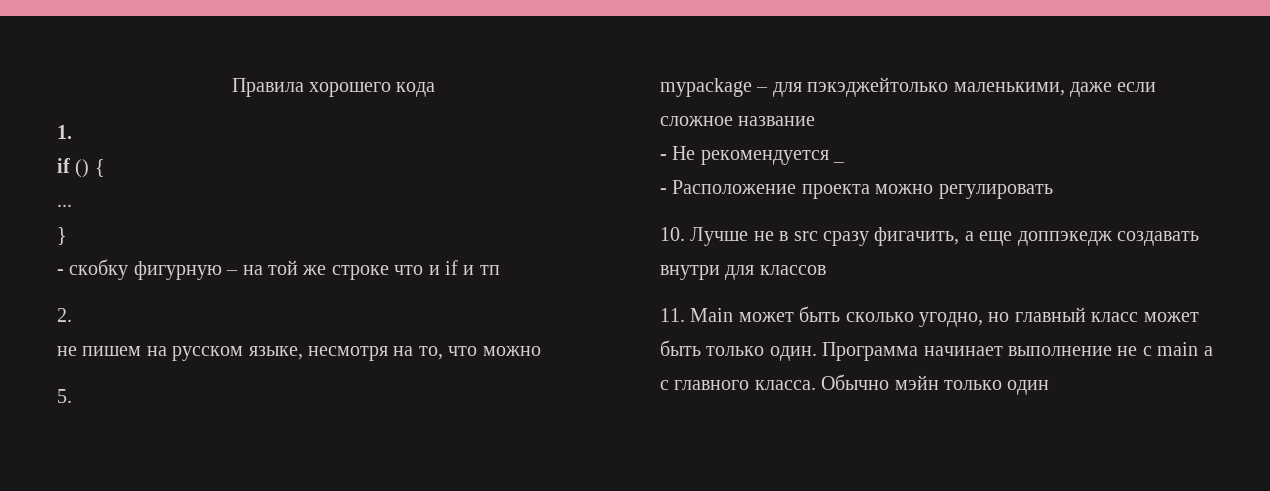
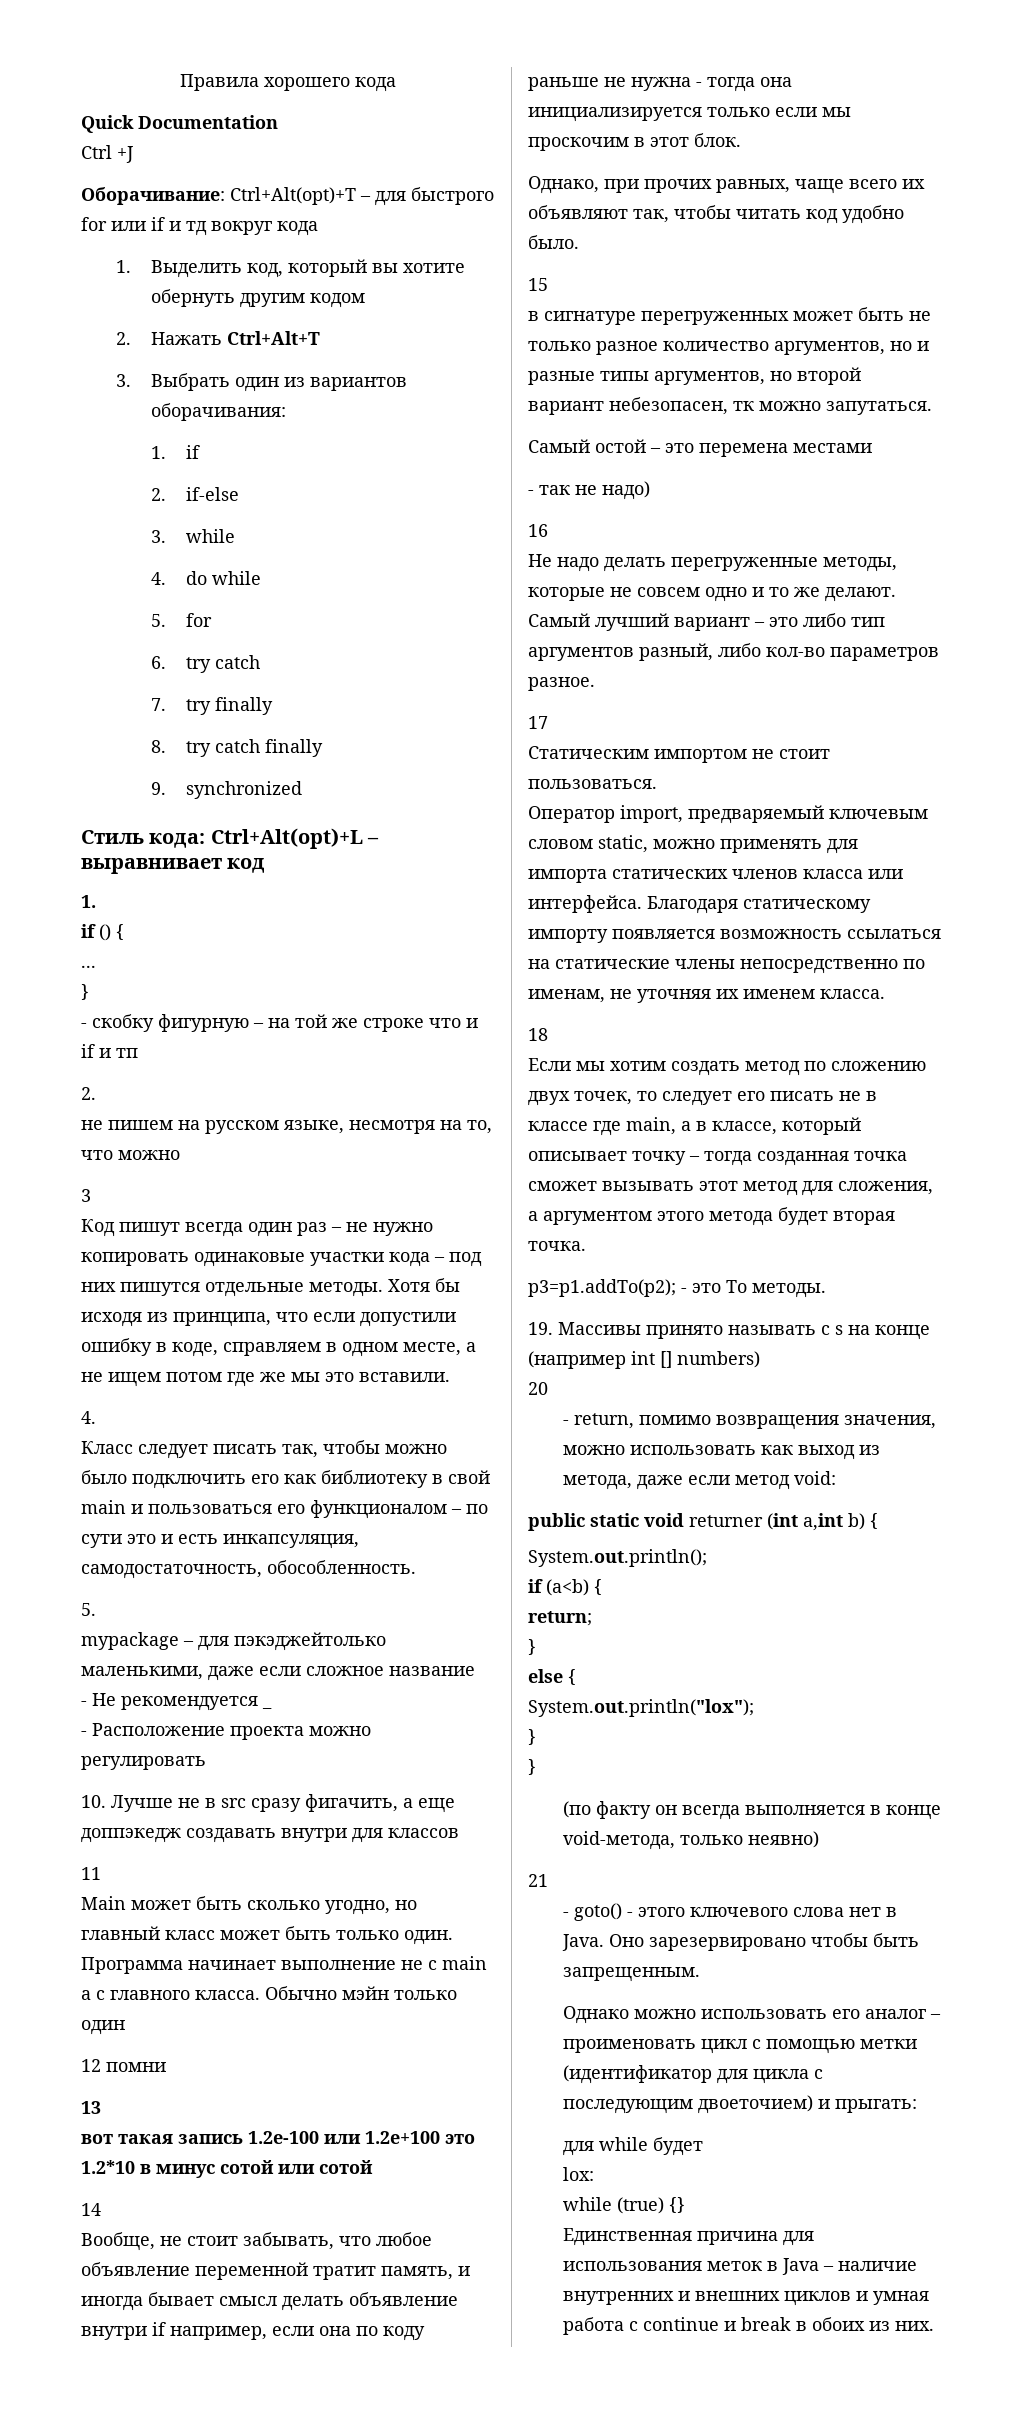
(436, 89) none -> [81,115,278,133] [81,145,133,163] [81,187,494,206] [81,217,318,236] [115,259,465,278] [150,289,365,308] [115,331,320,345] [115,373,407,392] [150,403,286,421] [150,445,200,459] [150,487,239,501] [150,529,235,543] [150,571,261,585] [150,613,212,627] [150,655,260,673] [150,697,273,715] [150,739,323,757] [150,781,302,799] [81,828,380,849] [81,858,266,874] // Quick Documentation // Ctrl +J // Оборачивание: Ctrl+Alt(opt)+T – для быстрого for или if и тд вокруг кода // 1. Выделить код, который вы хотите обернуть другим кодом // 2. Нажать Ctrl+Alt+T // 3. Выбрать один из вариантов оборачивания: // 1. if // 2. if-else // 3. while // 4. do while // 5. for // 6. try catch // 7. try finally // 8. try catch finally // 9. synchronized // Стиль кода: Ctrl+Alt(opt)+L – выравнивает код
(541, 351) none -> [81,1189,91,1202] [81,1219,433,1237] [81,1252,482,1267] [81,1278,460,1297] [81,1312,456,1327] [81,1338,476,1357] [81,1372,450,1387] [81,1411,96,1424] [81,1440,447,1459] [81,1470,490,1489] [81,1500,488,1519] [81,1534,359,1549] [81,1560,416,1579] // 3 // Код пишут всегда один раз – не нужно копировать одинаковые участки кода – под них пишутся отдельные методы. Хотя бы исходя из принципа, что если допустили ошибку в коде, справляем в одном месте, а не ищем потом где же мы это вставили. // 4. // Класс следует писать так, чтобы можно было подключить его как библиотеку в свой main и пользоваться его функционалом – по сути это и есть инкапсуляция, самодостаточность, обособленность.
[660,308,685,322] 11. -> [81,1867,101,1880] 11 //
(1050, 387) none -> [81,2059,166,2072] [81,2101,101,2114] [81,2131,475,2144] [81,2160,373,2178] [81,2203,101,2216] [81,2232,432,2251] [81,2262,470,2280] [81,2292,458,2311] [81,2322,425,2341] [528,77,792,92] [528,107,851,122] [528,133,741,151] [528,176,925,194] [528,205,904,224] [528,235,579,249] [528,278,548,291] [528,307,931,325] [528,341,929,355] [528,367,861,385] [528,397,932,415] [528,439,872,457] [528,481,650,500] [528,524,548,537] [528,554,897,572] [528,587,896,602] [528,613,885,631] [528,643,939,661] [528,677,595,691] [528,716,548,729] [528,746,830,763] [528,779,657,789] [528,805,928,824] [528,835,858,854] [528,869,903,883] [528,895,871,914] [528,929,941,943] [528,959,925,974] [528,989,885,1003] [528,1028,548,1041] [528,1058,926,1076] [528,1091,877,1106] [528,1117,861,1136] [528,1151,907,1166] [528,1181,933,1196] [528,1207,895,1226] [528,1241,586,1251] [528,1279,826,1298] [528,1322,930,1340] [528,1351,760,1369] [528,1382,548,1395] [562,1413,936,1430] [562,1445,880,1460] [562,1471,836,1490] [528,1513,878,1531] [528,1549,707,1567] [528,1579,602,1596] [528,1611,592,1626] [528,1639,536,1655] [528,1669,576,1685] [528,1699,754,1717] [528,1729,536,1745] [528,1759,536,1775] [562,1801,941,1820] [562,1831,819,1850] [528,1874,548,1887] [562,1903,897,1921] [561,1933,919,1951] [562,1967,700,1982] [562,2006,941,2024] [562,2039,917,2054] [562,2065,823,2084] [562,2095,917,2114] [562,2137,703,2156] [562,2167,594,2181] [562,2197,685,2214] [562,2228,814,2246] [562,2258,917,2275] [562,2291,929,2306] [562,2317,934,2335] // 12 помни // 13 // вот такая запись 1.2e-100 или 1.2e+100 это 1.2*10 в минус сотой или сотой // 14 // Вообще, не стоит забывать, что любое объявление переменной тратит память, и иногда бывает смысл делать объявление внутри if например, если она по коду раньше не нужна - тогда она инициализируется только если мы проскочим в этот блок. // Однако, при прочих равных, чаще всего их объявляют так, чтобы читать код удобно было. // 15 // в сигнатуре перегруженных может быть не только разное количество аргументов, но и разные типы аргументов, но второй вариант небезопасен, тк можно запутаться. // Самый остой – это перемена местами // - так не надо) // 16 // Не надо делать перегруженные методы, которые не совсем одно и то же делают. Самый лучший вариант – это либо тип аргументов разный, либо кол-во параметров разное. // 17 // Статическим импортом не стоит пользоваться. // Оператор import, предваряемый ключевым словом static, можно применять для импорта статических членов класса или интерфейса. Благодаря статическому импорту появляется возможность ссылаться на статические члены непосредственно по именам, не уточняя их именем класса. // 18 // Если мы хотим создать метод по сложению двух точек, то следует его писать не в классе где main, а в классе, который описывает точку – тогда созданная точка сможет вызывать этот метод для сложения, а аргументом этого метода будет вторая точка. // p3=p1.addTo(p2); - это To методы. // 19. Массивы принято называть c s на конце (например int [] numbers) // 20 // - return, помимо возвращения значения, можно использовать как выход из метода, даже если метод void: // public static void returner (int a,int b) { // System.out.println(); // if (a<b) { // return; // } // else { // System.out.println("lox"); // } // } // (по факту он всегда выполняется в конце void-метода, только неявно) // 21 // - goto() - этого ключевого слова нет в Java. Оно зарезервировано чтобы быть запрещенным. // Однако можно использовать его аналог – проименовать цикл с помощью метки (идентификатор для цикла с последующим двоеточием) и прыгать: // для while будет // lox: // while (true) {} // Единственная причина для использования меток в Java – наличие внутренних и внешних циклов и умная работа с continue и break в обоих из них.

